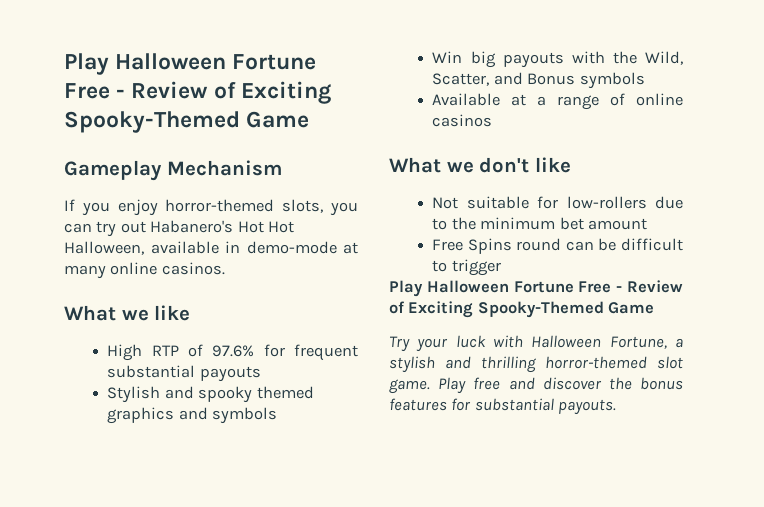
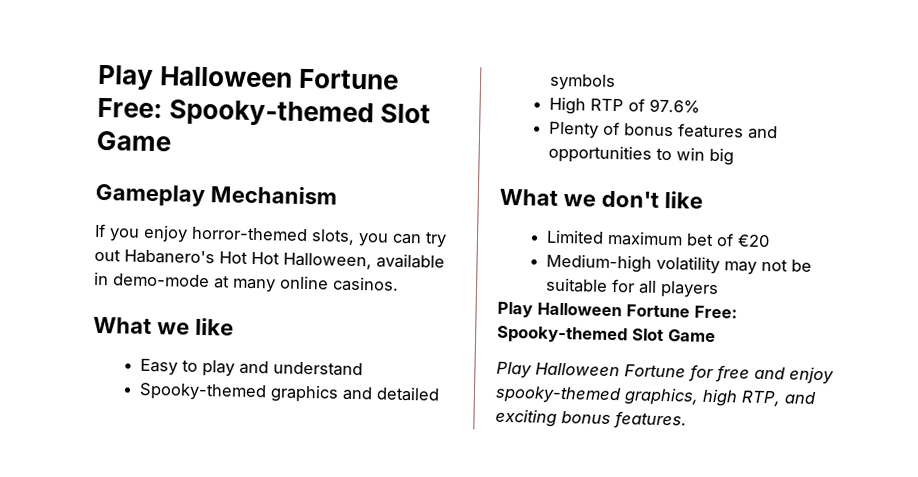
[64,53,317,75] [64,81,331,104] [64,111,240,133] Play Halloween Fortune Free - Review of Exciting Spooky-Themed -> [97,64,400,90] [97,97,432,129] Play Halloween Fortune Free: Spooky-themed Slot
[107,344,358,361] [107,365,261,382] [107,386,314,403] [107,407,278,424] [432,51,683,68] [432,72,645,89] [432,93,683,110] [432,114,493,127] [389,157,571,173] [432,196,683,209] [432,217,648,230] [432,238,683,254] [432,259,501,276] [389,280,683,297] [389,301,655,318] [389,335,683,352] [389,356,683,373] [389,377,683,394] [389,398,617,415] High RTP of 97.6% for frequent substantial payouts // Stylish and spooky themed graphics and symbols // Win big payouts with the Wild, Scatter, and Bonus symbols // Available at a range of online casinos // What we don't like // Not suitable for low-rollers due to the minimum bet amount // Free Spins round can be difficult to trigger // Play Halloween Fortune Free - Review of Exciting Spooky-Themed Game // Try your luck with Halloween Fortune, a stylish and thrilling horror-themed slot game. Play free and discover the bonus features for substantial payouts. -> [139,358,363,377] [138,382,440,403] [548,73,616,92] [548,96,700,115] [547,121,778,140] [547,144,734,166] [499,188,703,209] [545,229,770,248] [545,253,812,275] [544,277,719,299] [497,301,738,319] [496,325,716,345] [496,361,834,385] [495,385,817,407] [495,408,687,430] Easy to play and understand // Spooky-themed graphics and detailed symbols // High RTP of 97.6% // Plenty of bonus features and opportunities to win big // What we don't like // Limited maximum bet of €20 // Medium-high volatility may not be suitable for all players // Play Halloween Fortune Free: Spooky-themed Slot Game // Play Halloween Fortune for free and enjoy spooky-themed graphics, high RTP, and exciting bonus features.

